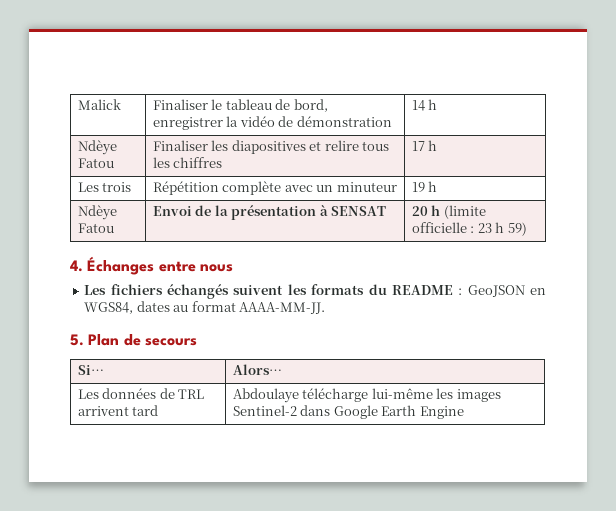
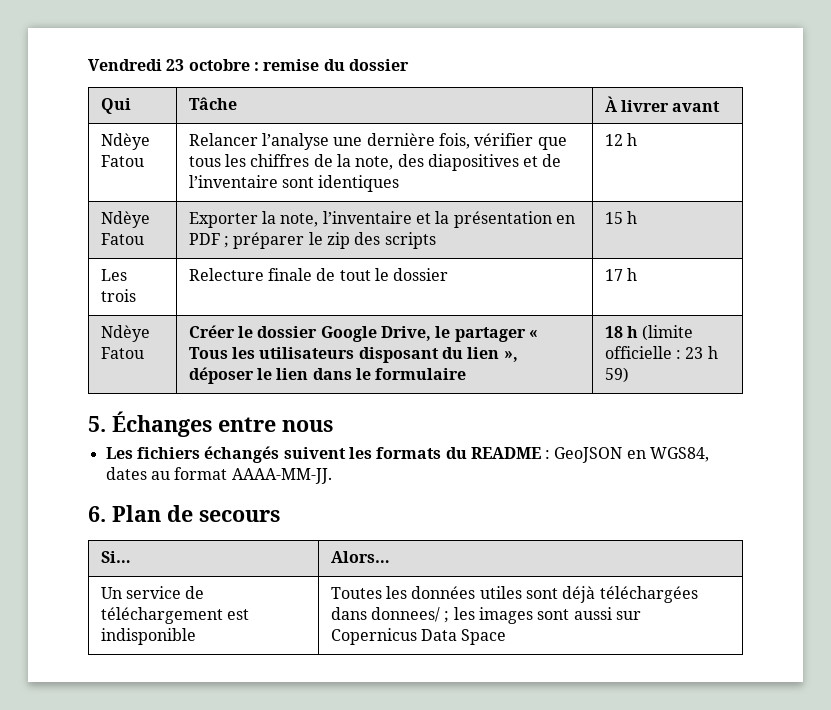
[77,99,121,110] [152,99,328,112] [152,116,392,130] [411,99,438,111] [77,140,117,155] [77,158,114,168] [152,140,390,154] [152,157,223,168] [411,140,438,151] [77,182,132,192] [152,181,397,195] [411,181,438,192] [77,205,117,220] [77,223,114,233] [152,205,387,220] [411,206,428,216] Malick | Finaliser le tableau de bord, enregistrer la vidéo de démonstration | 14 h // Ndèye Fatou | Finaliser les diapositives et relire tous les chiffres | 17 h // Les trois | Répétition complète avec un minuteur | 19 h // Ndèye Fatou | Envoi de la présentation à SENSAT | 20 -> [88,59,409,71] [100,98,131,114] [188,97,237,110] [604,96,721,112] [100,133,150,150] [100,155,144,167] [188,133,567,150] [188,154,562,171] [188,175,400,192] [604,133,637,146] [100,211,150,228] [100,233,144,245] [188,211,575,228] [188,232,436,249] [604,211,637,224] [100,269,127,281] [100,289,136,302] [188,268,449,281] [604,268,637,281] [100,325,150,342] [100,347,144,359] [188,325,538,342] [188,347,518,363] [188,367,467,384] [604,326,623,338] Vendredi 23 octobre : remise du dossier // Qui | Tâche | À livrer avant // Ndèye Fatou | Relancer l’analyse une dernière fois, vérifier que tous les chiffres de la note, des diapositives et de l’inventaire sont identiques | 12 h // Ndèye Fatou | Exporter la note, l’inventaire et la présentation en PDF ; préparer le zip des scripts | 15 h // Les trois | Relecture finale de tout le dossier | 17 h // Ndèye Fatou | Créer le dossier Google Drive, le partager « Tous les utilisateurs disposant du lien », déposer le lien dans le formulaire | 18
[70,260,83,272] 4. -> [88,416,106,432] 5.
[70,334,84,346] 5. -> [88,506,106,522] 6.
[77,388,205,399] [77,405,159,416] [232,388,501,403] [232,405,464,419] Les données de TRL arrivent tard | Abdoulaye télécharge lui-même les images Sentinel-2 dans Google Earth Engine -> [100,586,205,599] [100,607,249,624] [100,628,196,645] [330,586,698,603] [330,607,641,624] [330,628,507,645] Un service de téléchargement est indisponible | Toutes les données utiles sont déjà téléchargées dans donnees/ ; les images sont aussi sur Copernicus Data Space

